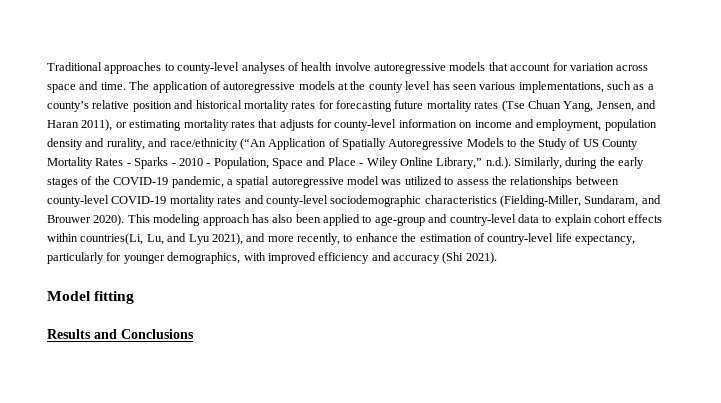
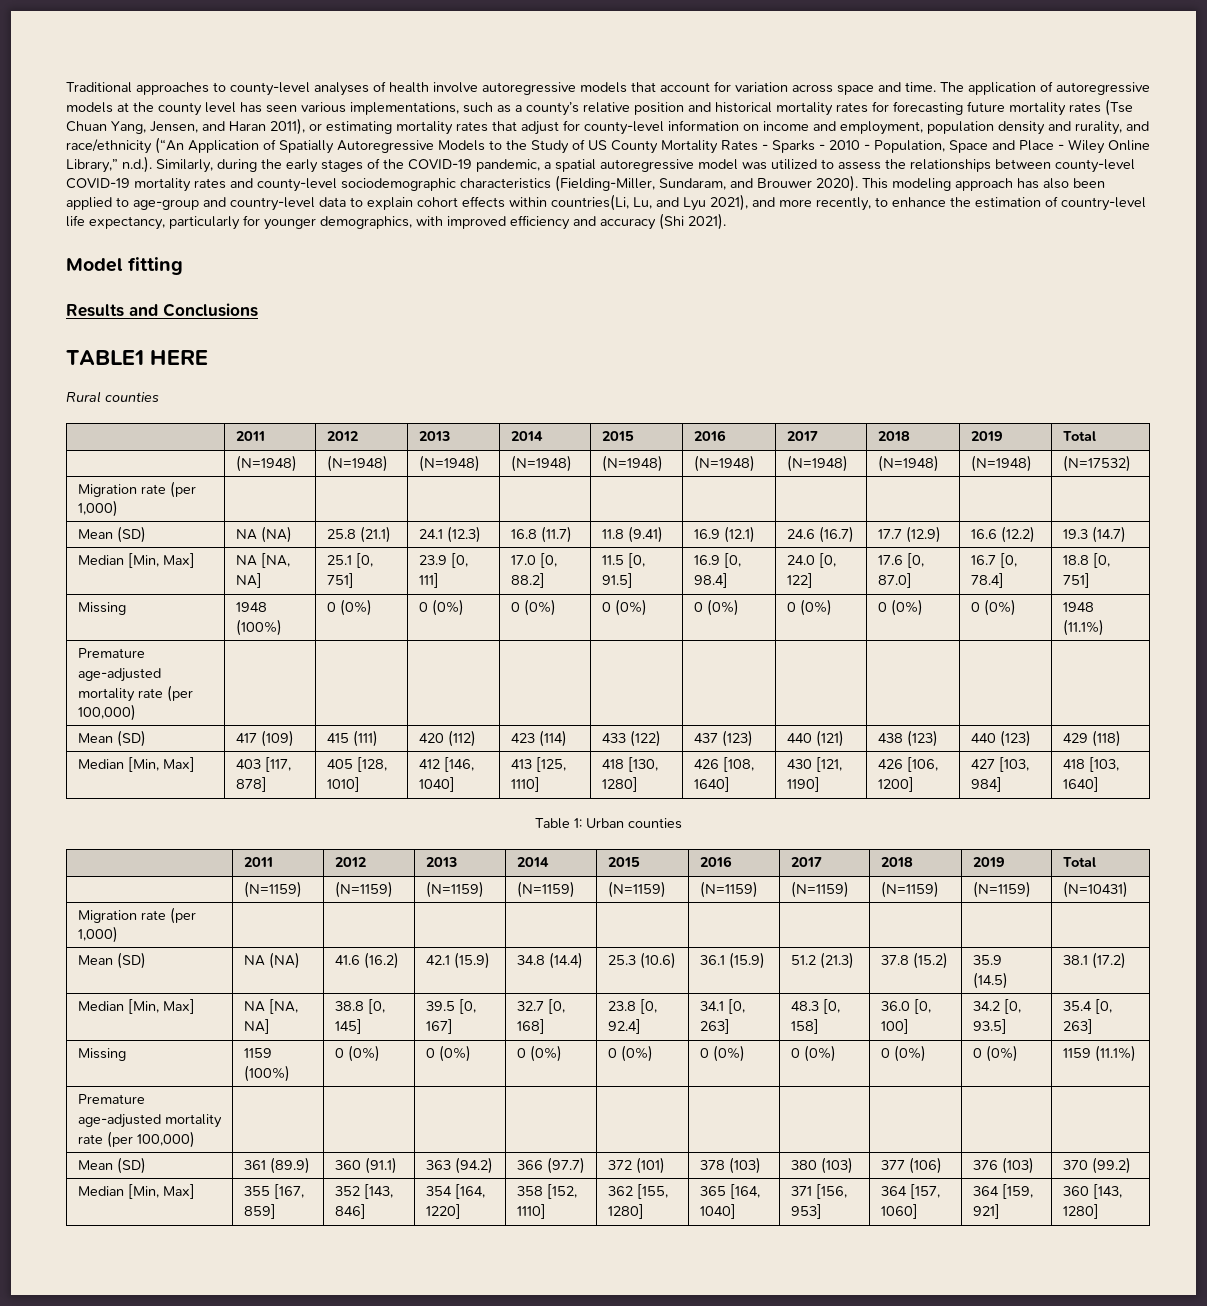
[279,119,314,131] adjusts -> [521,121,559,135] adjust
(194, 334) none -> [66,350,209,365] [66,391,159,403] [235,431,265,441] [326,431,358,441] [418,431,450,441] [510,431,543,441] [601,431,634,441] [693,430,726,441] [786,431,818,441] [877,431,910,441] [970,431,1003,441] [1062,431,1096,441] [235,455,297,472] [326,455,388,472] [418,455,480,472] [510,455,572,472] [601,455,663,472] [693,455,755,472] [786,455,848,472] [877,455,939,472] [970,455,1032,472] [1062,455,1131,472] [77,481,196,498] [77,500,118,517] [77,526,146,543] [235,526,292,543] [326,526,391,543] [418,526,481,543] [510,526,572,543] [601,526,663,543] [693,526,755,543] [786,526,854,543] [877,526,941,543] [970,526,1035,543] [1062,526,1126,543] [77,553,195,568] [235,553,290,568] [235,573,262,588] [326,553,373,568] [326,573,354,588] [418,553,468,568] [418,573,439,588] [510,553,557,568] [510,573,545,588] [601,553,645,568] [601,573,633,588] [693,553,741,568] [693,573,728,588] [786,553,836,568] [786,573,813,588] [877,553,924,568] [877,573,912,588] [970,553,1017,568] [970,573,1004,588] [1062,553,1110,568] [1062,573,1090,588] [77,602,126,615] [235,602,267,612] [235,619,282,636] [326,599,372,616] [418,599,464,616] [510,599,556,616] [601,599,647,616] [693,599,739,616] [786,599,832,616] [877,599,923,616] [970,599,1016,616] [1062,602,1094,612] [1062,619,1104,636] [77,648,145,658] [77,668,161,682] [77,685,193,702] [77,704,136,721] [77,730,146,747] [235,730,294,747] [326,730,378,747] [418,730,476,747] [510,730,567,747] [601,730,661,747] [693,730,753,747] [786,730,844,747] [877,730,938,747] [970,730,1031,747] [1062,730,1121,747] [77,757,195,772] [235,757,291,772] [235,777,267,792] [326,757,387,772] [326,777,360,792] [418,757,474,772] [418,777,455,792] [510,757,566,772] [510,777,540,792] [601,757,658,772] [601,777,638,792] [693,757,754,772] [693,777,730,792] [786,757,842,772] [786,777,820,792] [877,757,938,772] [877,777,914,792] [970,757,1029,772] [970,777,1002,792] [1062,757,1119,772] [1062,777,1099,792] [534,818,682,829] [243,857,273,867] [334,857,366,867] [425,857,457,867] [516,857,549,867] [607,857,640,867] [699,856,732,867] [790,857,822,867] [880,857,913,867] [972,857,1005,867] [1062,857,1096,867] [243,881,302,898] [334,881,393,898] [425,881,484,898] [516,881,575,898] [607,881,666,898] [699,881,758,898] [790,881,849,898] [880,881,939,898] [972,881,1031,898] [1062,881,1128,898] [77,907,196,924] [77,926,118,943] [77,952,146,969] [243,952,300,969] [334,952,399,969] [425,952,490,969] [516,952,583,969] [607,952,676,969] [699,952,765,969] [790,952,854,969] [880,952,948,969] [972,955,1002,965] [972,972,1008,989] [1062,952,1126,969] [77,999,195,1014] [243,999,298,1014] [243,1019,270,1034] [334,999,385,1014] [334,1019,362,1034] [425,999,476,1014] [425,1019,453,1034] [516,999,565,1014] [516,1019,545,1034] [607,999,657,1014] [607,1019,641,1034] [699,999,745,1014] [699,1019,730,1034] [790,999,840,1014] [790,1019,819,1034] [880,999,931,1014] [880,1019,909,1034] [972,999,1021,1014] [972,1019,1007,1034] [1062,999,1112,1014] [1062,1019,1093,1034] [77,1048,126,1061] [243,1048,272,1058] [243,1065,290,1082] [334,1045,380,1062] [425,1045,471,1062] [516,1045,562,1062] [607,1045,653,1062] [699,1045,745,1062] [790,1045,836,1062] [880,1045,926,1062] [972,1045,1018,1062] [1062,1045,1136,1062] [77,1094,145,1104] [77,1114,222,1128] [77,1131,195,1148] [77,1157,146,1174] [243,1157,310,1174] [334,1157,397,1174] [425,1157,493,1174] [516,1157,585,1174] [607,1157,665,1174] [699,1157,761,1174] [790,1157,853,1174] [880,1157,942,1174] [972,1157,1034,1174] [1062,1157,1131,1174] [77,1184,195,1199] [243,1184,304,1199] [243,1204,276,1219] [334,1184,393,1199] [334,1204,366,1219] [425,1184,485,1199] [425,1204,461,1219] [516,1184,577,1199] [516,1204,546,1219] [607,1184,668,1199] [607,1204,644,1219] [699,1184,760,1199] [699,1204,736,1219] [790,1184,847,1199] [790,1204,822,1219] [880,1184,940,1199] [880,1204,918,1219] [972,1184,1033,1199] [972,1204,1000,1219] [1062,1184,1122,1199] [1062,1204,1099,1219] // TABLE1 HERE // Rural counties // | 2011 | 2012 | 2013 | 2014 | 2015 | 2016 | 2017 | 2018 | 2019 | Total // | (N=1948) | (N=1948) | (N=1948) | (N=1948) | (N=1948) | (N=1948) | (N=1948) | (N=1948) | (N=1948) | (N=17532) // Migration rate (per 1,000) | | | | | | | | | | // Mean (SD) | NA (NA) | 25.8 (21.1) | 24.1 (12.3) | 16.8 (11.7) | 11.8 (9.41) | 16.9 (12.1) | 24.6 (16.7) | 17.7 (12.9) | 16.6 (12.2) | 19.3 (14.7) // Median [Min, Max] | NA [NA, NA] | 25.1 [0, 751] | 23.9 [0, 111] | 17.0 [0, 88.2] | 11.5 [0, 91.5] | 16.9 [0, 98.4] | 24.0 [0, 122] | 17.6 [0, 87.0] | 16.7 [0, 78.4] | 18.8 [0, 751] // Missing | 1948 (100%) | 0 (0%) | 0 (0%) | 0 (0%) | 0 (0%) | 0 (0%) | 0 (0%) | 0 (0%) | 0 (0%) | 1948 (11.1%) // Premature age-adjusted mortality rate (per 100,000) | | | | | | | | | | // Mean (SD) | 417 (109) | 415 (111) | 420 (112) | 423 (114) | 433 (122) | 437 (123) | 440 (121) | 438 (123) | 440 (123) | 429 (118) // Median [Min, Max] | 403 [117, 878] | 405 [128, 1010] | 412 [146, 1040] | 413 [125, 1110] | 418 [130, 1280] | 426 [108, 1640] | 430 [121, 1190] | 426 [106, 1200] | 427 [103, 984] | 418 [103, 1640] // Table 1: Urban counties // | 2011 | 2012 | 2013 | 2014 | 2015 | 2016 | 2017 | 2018 | 2019 | Total // | (N=1159) | (N=1159) | (N=1159) | (N=1159) | (N=1159) | (N=1159) | (N=1159) | (N=1159) | (N=1159) | (N=10431) // Migration rate (per 1,000) | | | | | | | | | | // Mean (SD) | NA (NA) | 41.6 (16.2) | 42.1 (15.9) | 34.8 (14.4) | 25.3 (10.6) | 36.1 (15.9) | 51.2 (21.3) | 37.8 (15.2) | 35.9 (14.5) | 38.1 (17.2) // Median [Min, Max] | NA [NA, NA] | 38.8 [0, 145] | 39.5 [0, 167] | 32.7 [0, 168] | 23.8 [0, 92.4] | 34.1 [0, 263] | 48.3 [0, 158] | 36.0 [0, 100] | 34.2 [0, 93.5] | 35.4 [0, 263] // Missing | 1159 (100%) | 0 (0%) | 0 (0%) | 0 (0%) | 0 (0%) | 0 (0%) | 0 (0%) | 0 (0%) | 0 (0%) | 1159 (11.1%) // Premature age-adjusted mortality rate (per 100,000) | | | | | | | | | | // Mean (SD) | 361 (89.9) | 360 (91.1) | 363 (94.2) | 366 (97.7) | 372 (101) | 378 (103) | 380 (103) | 377 (106) | 376 (103) | 370 (99.2) // Median [Min, Max] | 355 [167, 859] | 352 [143, 846] | 354 [164, 1220] | 358 [152, 1110] | 362 [155, 1280] | 365 [164, 1040] | 371 [156, 953] | 364 [157, 1060] | 364 [159, 921] | 360 [143, 1280]

